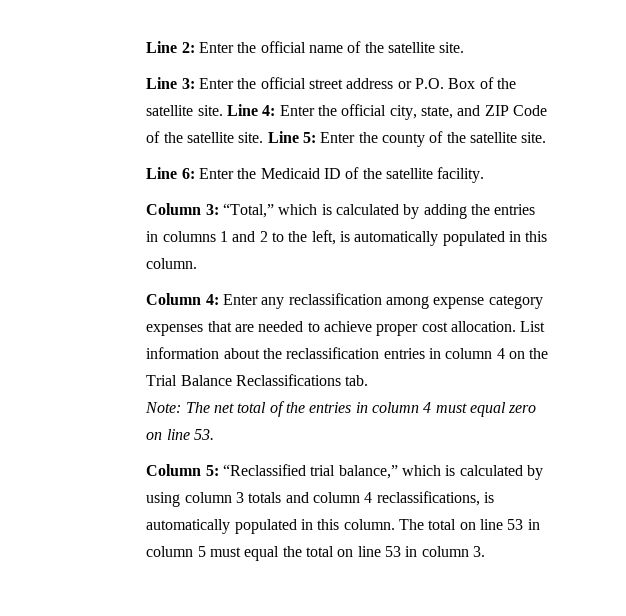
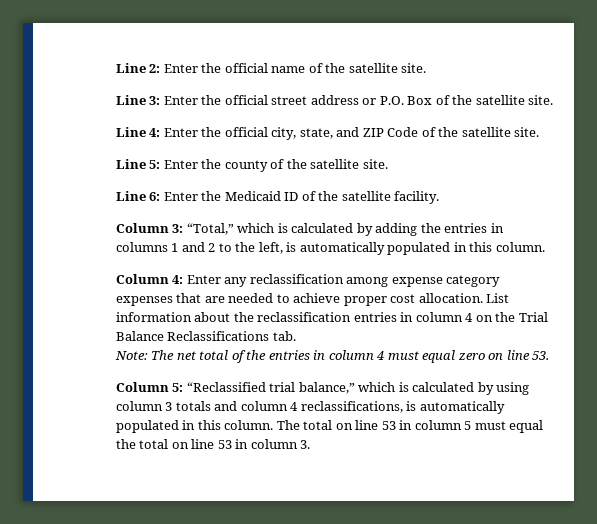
(223, 110) none -> (554, 100) //
(264, 137) none -> (540, 132) //

